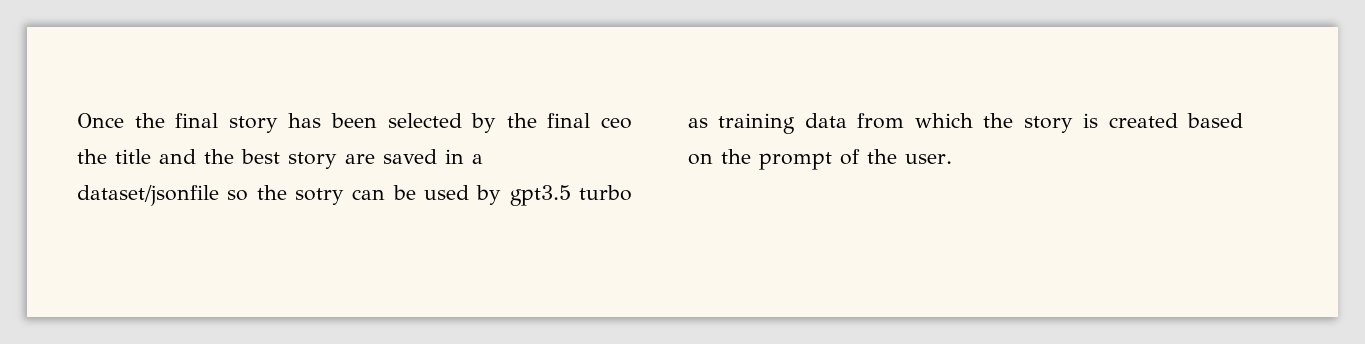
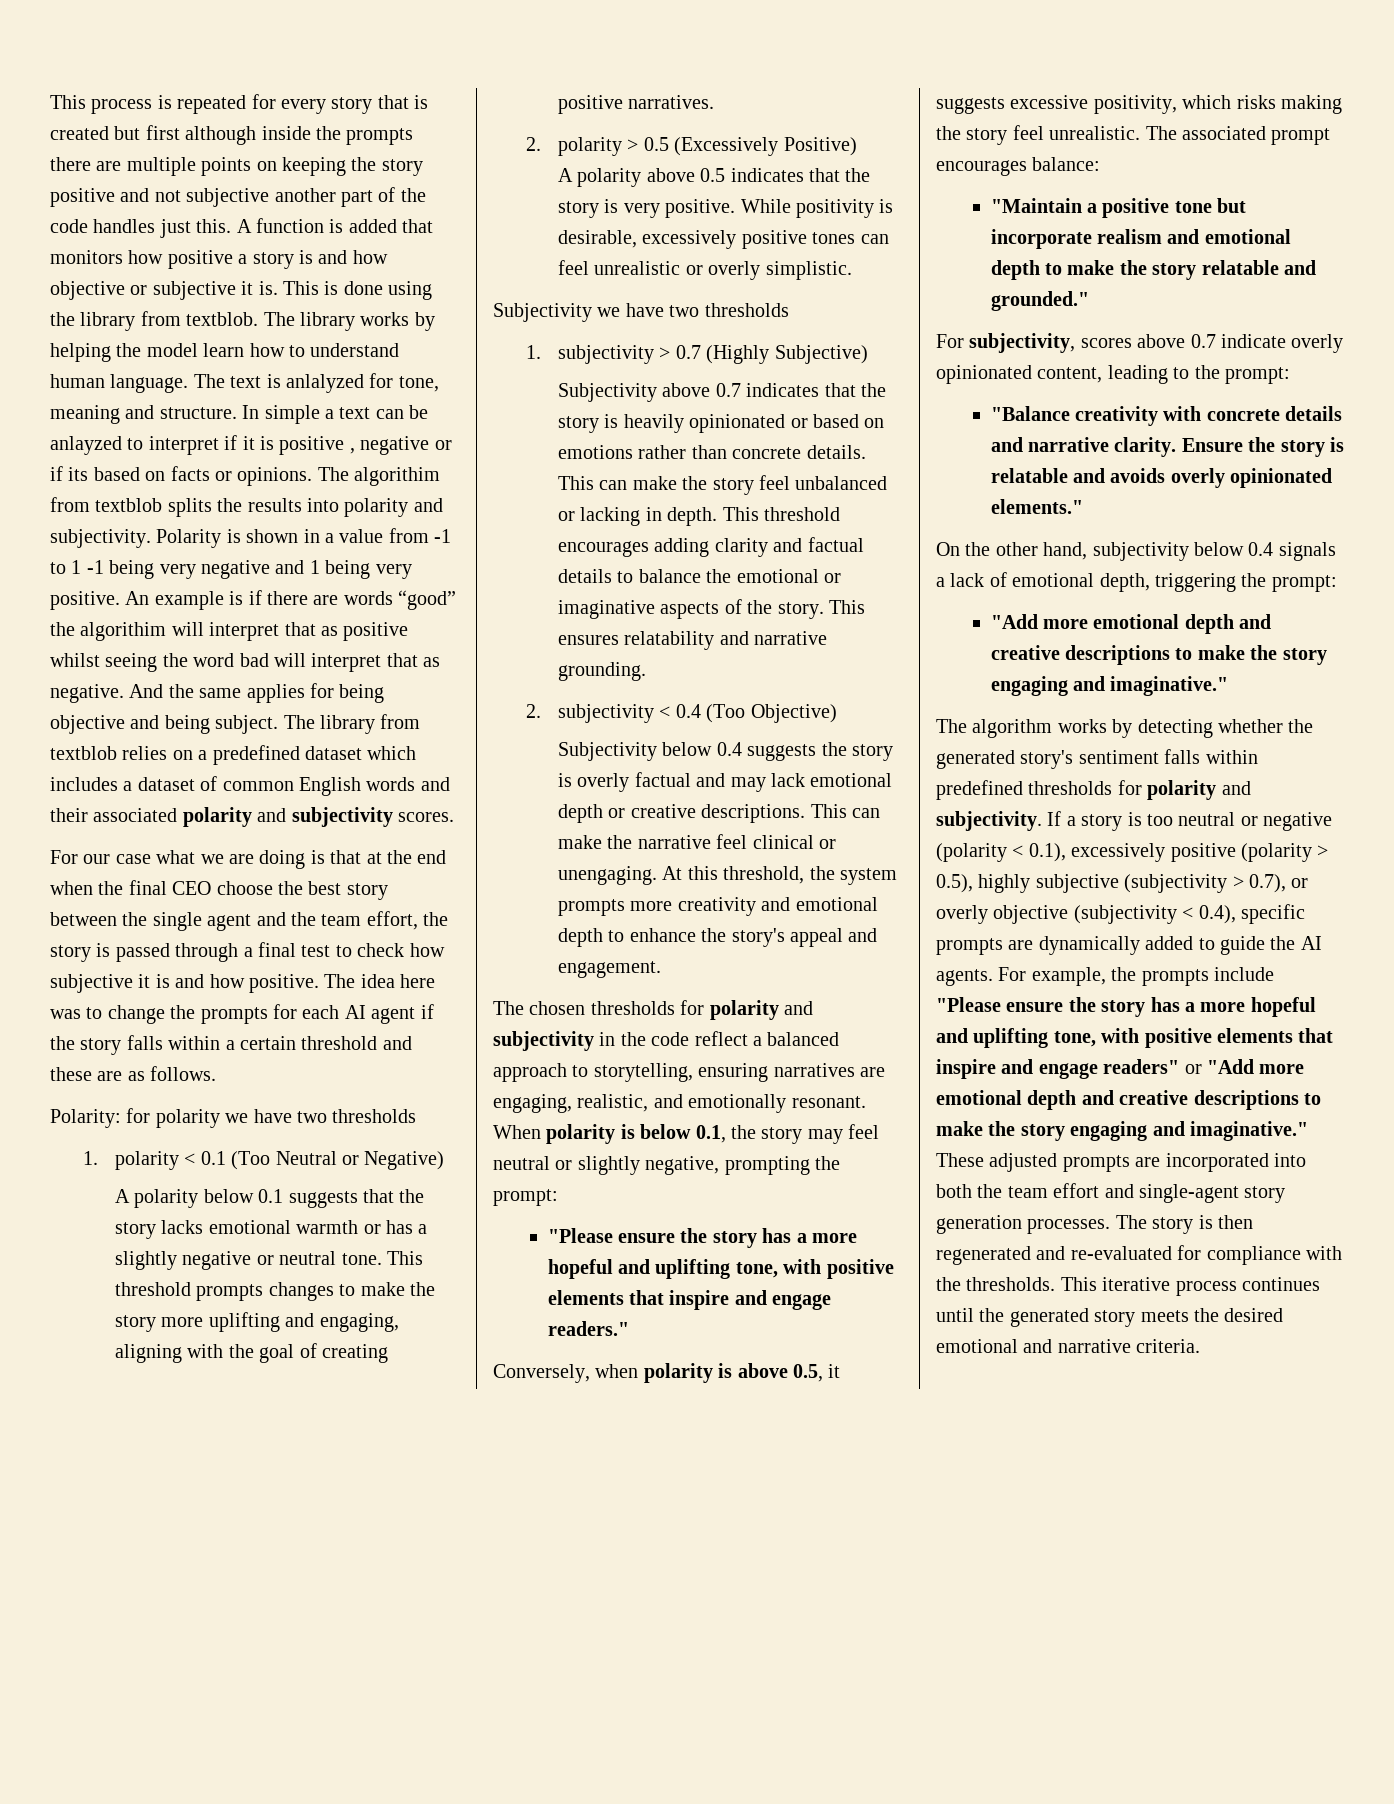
[77,113,633,133] [77,149,483,169] [77,185,632,206] [688,113,1243,134] [688,149,952,170] Once the final story has been selected by the final ceo the title and the best story are saved in a dataset/jsonfile so the sotry can be used by gpt3.5 turbo as training data from which the story is created based on the prompt of the user. -> [50,94,429,114] [50,125,414,145] [50,157,423,176] [50,187,426,207] [50,218,434,238] [50,250,388,269] [50,281,433,300] [50,311,435,331] [50,343,400,362] [50,373,439,393] [50,405,429,424] [50,435,452,455] [50,466,441,486] [50,497,443,517] [50,528,452,548] [50,560,412,579] [50,590,457,610] [50,622,409,641] [50,653,441,672] [50,683,385,703] [50,714,421,734] [50,745,417,765] [50,776,450,796] [50,807,454,827] [50,850,447,869] [50,880,388,900] [50,911,449,931] [50,942,445,962] [50,974,436,993] [50,1004,434,1024] [50,1035,412,1055] [50,1066,217,1081] [50,1108,417,1128] [82,1151,445,1170] [115,1189,425,1208] [115,1220,428,1239] [115,1251,424,1270] [115,1282,436,1301] [115,1312,399,1332] [115,1343,389,1363] [558,95,715,114] [525,137,857,156] [558,168,871,187] [558,199,894,218] [558,230,889,249] [558,260,852,280] [493,303,789,322] [525,345,868,364] [558,383,887,402] [558,414,885,433] [558,445,866,459] [558,475,888,495] [558,507,841,526] [558,537,864,557] [558,569,842,583] [558,599,866,619] [558,631,828,650] [558,662,647,681] [525,704,837,723] [558,742,894,761] [558,772,893,792] [558,804,881,823] [558,834,837,849] [558,866,898,885] [558,897,878,916] [558,928,878,947] [558,961,662,978] [493,1000,813,1020] [493,1031,840,1051] [493,1063,885,1082] [493,1094,866,1113] [493,1124,880,1144] [493,1156,840,1175] [493,1189,558,1206] [547,1228,857,1248] [547,1259,894,1279] [547,1290,832,1310] [547,1321,629,1336] [493,1363,841,1383] [936,95,1342,114] [936,125,1331,145] [936,157,1101,176] [990,198,1247,218] [990,229,1291,249] [990,260,1316,280] [990,291,1089,311] [936,333,1344,353] [936,365,1290,384] [990,406,1343,426] [990,437,1344,457] [990,468,1333,488] [990,499,1083,514] [936,542,1336,561] [936,572,1337,592] [990,614,1272,634] [990,645,1327,665] [990,676,1229,696] [936,719,1314,738] [936,749,1258,769] [936,780,1251,800] [936,811,1333,831] [936,843,1329,862] [936,874,1309,893] [936,904,1305,924] [936,936,1322,955] [936,967,1274,986] [936,997,1316,1017] [936,1028,1334,1048] [936,1059,1305,1079] [936,1090,1321,1110] [936,1121,1308,1141] [936,1153,1306,1172] [936,1183,1286,1203] [936,1215,1253,1234] [936,1245,1342,1265] [936,1277,1320,1296] [936,1308,1284,1327] [936,1339,1201,1353] This process is repeated for every story that is created but first although inside the prompts there are multiple points on keeping the story positive and not subjective another part of the code handles just this. A function is added that monitors how positive a story is and how objective or subjective it is. This is done using the library from textblob. The library works by helping the model learn how to understand human language. The text is anlalyzed for tone, meaning and structure. In simple a text can be anlayzed to interpret if it is positive , negative or if its based on facts or opinions. The algorithim from textblob splits the results into polarity and subjectivity. Polarity is shown in a value from -1 to 1 -1 being very negative and 1 being very positive. An example is if there are words “good” the algorithim will interpret that as positive whilst seeing the word bad will interpret that as negative. And the same applies for being objective and being subject. The library from textblob relies on a predefined dataset which includes a dataset of common English words and their associated polarity and subjectivity scores. // For our case what we are doing is that at the end when the final CEO choose the best story between the single agent and the team effort, the story is passed through a final test to check how subjective it is and how positive. The idea here was to change the prompts for each AI agent if the story falls within a certain threshold and these are as follows. // Polarity: for polarity we have two thresholds // 1. polarity < 0.1 (Too Neutral or Negative) // A polarity below 0.1 suggests that the story lacks emotional warmth or has a slightly negative or neutral tone. This threshold prompts changes to make the story more uplifting and engaging, aligning with the goal of creating positive narratives. // 2. polarity > 0.5 (Excessively Positive) // A polarity above 0.5 indicates that the story is very positive. While positivity is desirable, excessively positive tones can feel unrealistic or overly simplistic. // Subjectivity we have two thresholds // 1. subjectivity > 0.7 (Highly Subjective) // Subjectivity above 0.7 indicates that the story is heavily opinionated or based on emotions rather than concrete details. This can make the story feel unbalanced or lacking in depth. This threshold encourages adding clarity and factual details to balance the emotional or imaginative aspects of the story. This ensures relatability and narrative grounding. // 2. subjectivity < 0.4 (Too Objective) // Subjectivity below 0.4 suggests the story is overly factual and may lack emotional depth or creative descriptions. This can make the narrative feel clinical or unengaging. At this threshold, the system prompts more creativity and emotional depth to enhance the story's appeal and engagement. // The chosen thresholds for polarity and subjectivity in the code reflect a balanced approach to storytelling, ensuring narratives are engaging, realistic, and emotionally resonant. When polarity is below 0.1, the story may feel neutral or slightly negative, prompting the prompt: // "Please ensure the story has a more hopeful and uplifting tone, with positive elements that inspire and engage readers." // Conversely, when polarity is above 0.5, it suggests excessive positivity, which risks making the story feel unrealistic. The associated prompt encourages balance: // "Maintain a positive tone but incorporate realism and emotional depth to make the story relatable and grounded." // For subjectivity, scores above 0.7 indicate overly opinionated content, leading to the prompt: // "Balance creativity with concrete details and narrative clarity. Ensure the story is relatable and avoids overly opinionated elements." // On the other hand, subjectivity below 0.4 signals a lack of emotional depth, triggering the prompt: // "Add more emotional depth and creative descriptions to make the story engaging and imaginative." // The algorithm works by detecting whether the generated story's sentiment falls within predefined thresholds for polarity and subjectivity. If a story is too neutral or negative (polarity < 0.1), excessively positive (polarity > 0.5), highly subjective (subjectivity > 0.7), or overly objective (subjectivity < 0.4), specific prompts are dynamically added to guide the AI agents. For example, the prompts include "Please ensure the story has a more hopeful and uplifting tone, with positive elements that inspire and engage readers" or "Add more emotional depth and creative descriptions to make the story engaging and imaginative." These adjusted prompts are incorporated into both the team effort and single-agent story generation processes. The story is then regenerated and re-evaluated for compliance with the thresholds. This iterative process continues until the generated story meets the desired emotional and narrative criteria.

